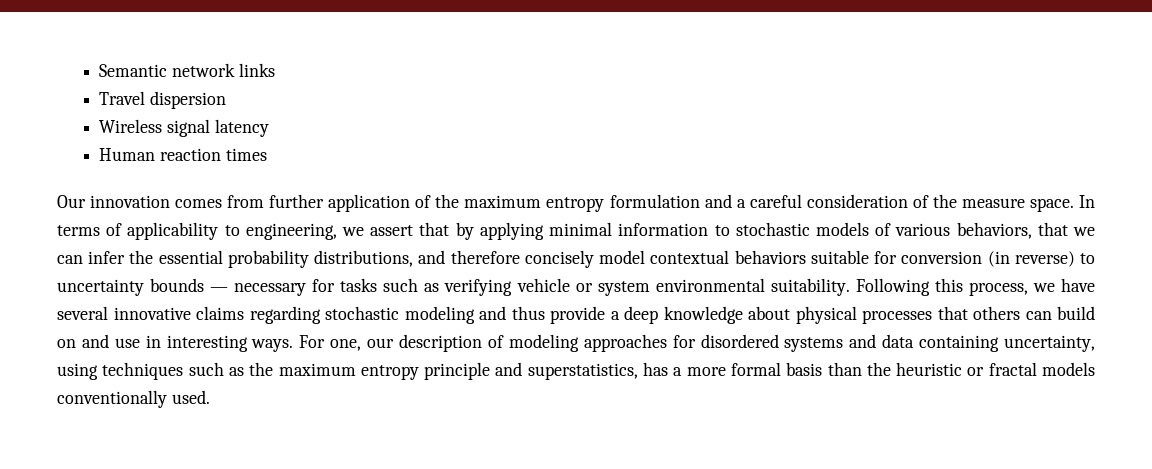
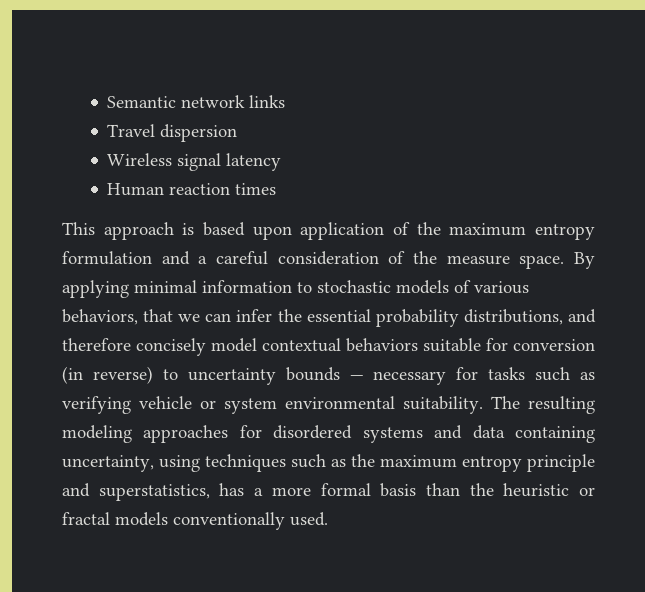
[57,194,325,208] Our innovation comes from further -> [62,222,292,240] This approach is based upon
[1079,195,1096,208] [57,222,474,240] In terms of applicability to engineering, we assert that by -> [574,252,595,269] By
[855,278,1095,296] [57,306,1095,324] [57,334,504,352] Following this process, we have several innovative claims regarding stochastic modeling and thus provide a deep knowledge about physical processes that others can build on and use in interesting ways. For one, our description of -> [491,396,595,414] The resulting

